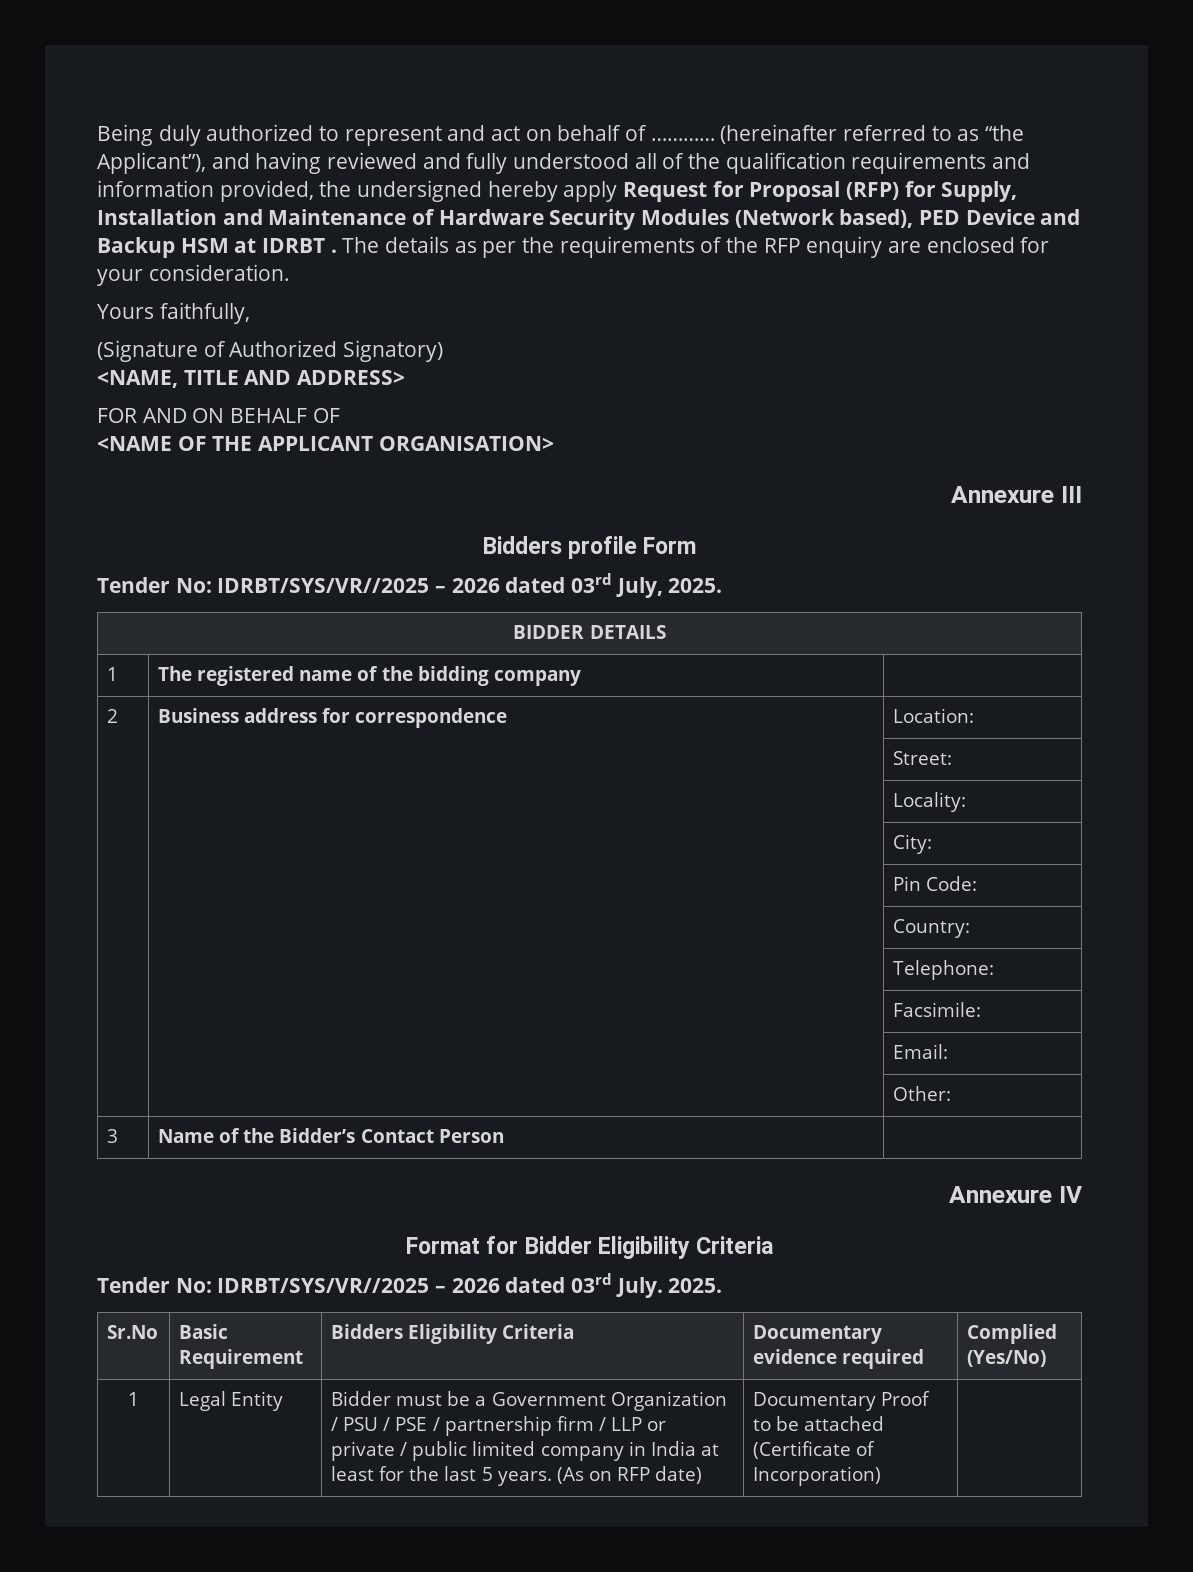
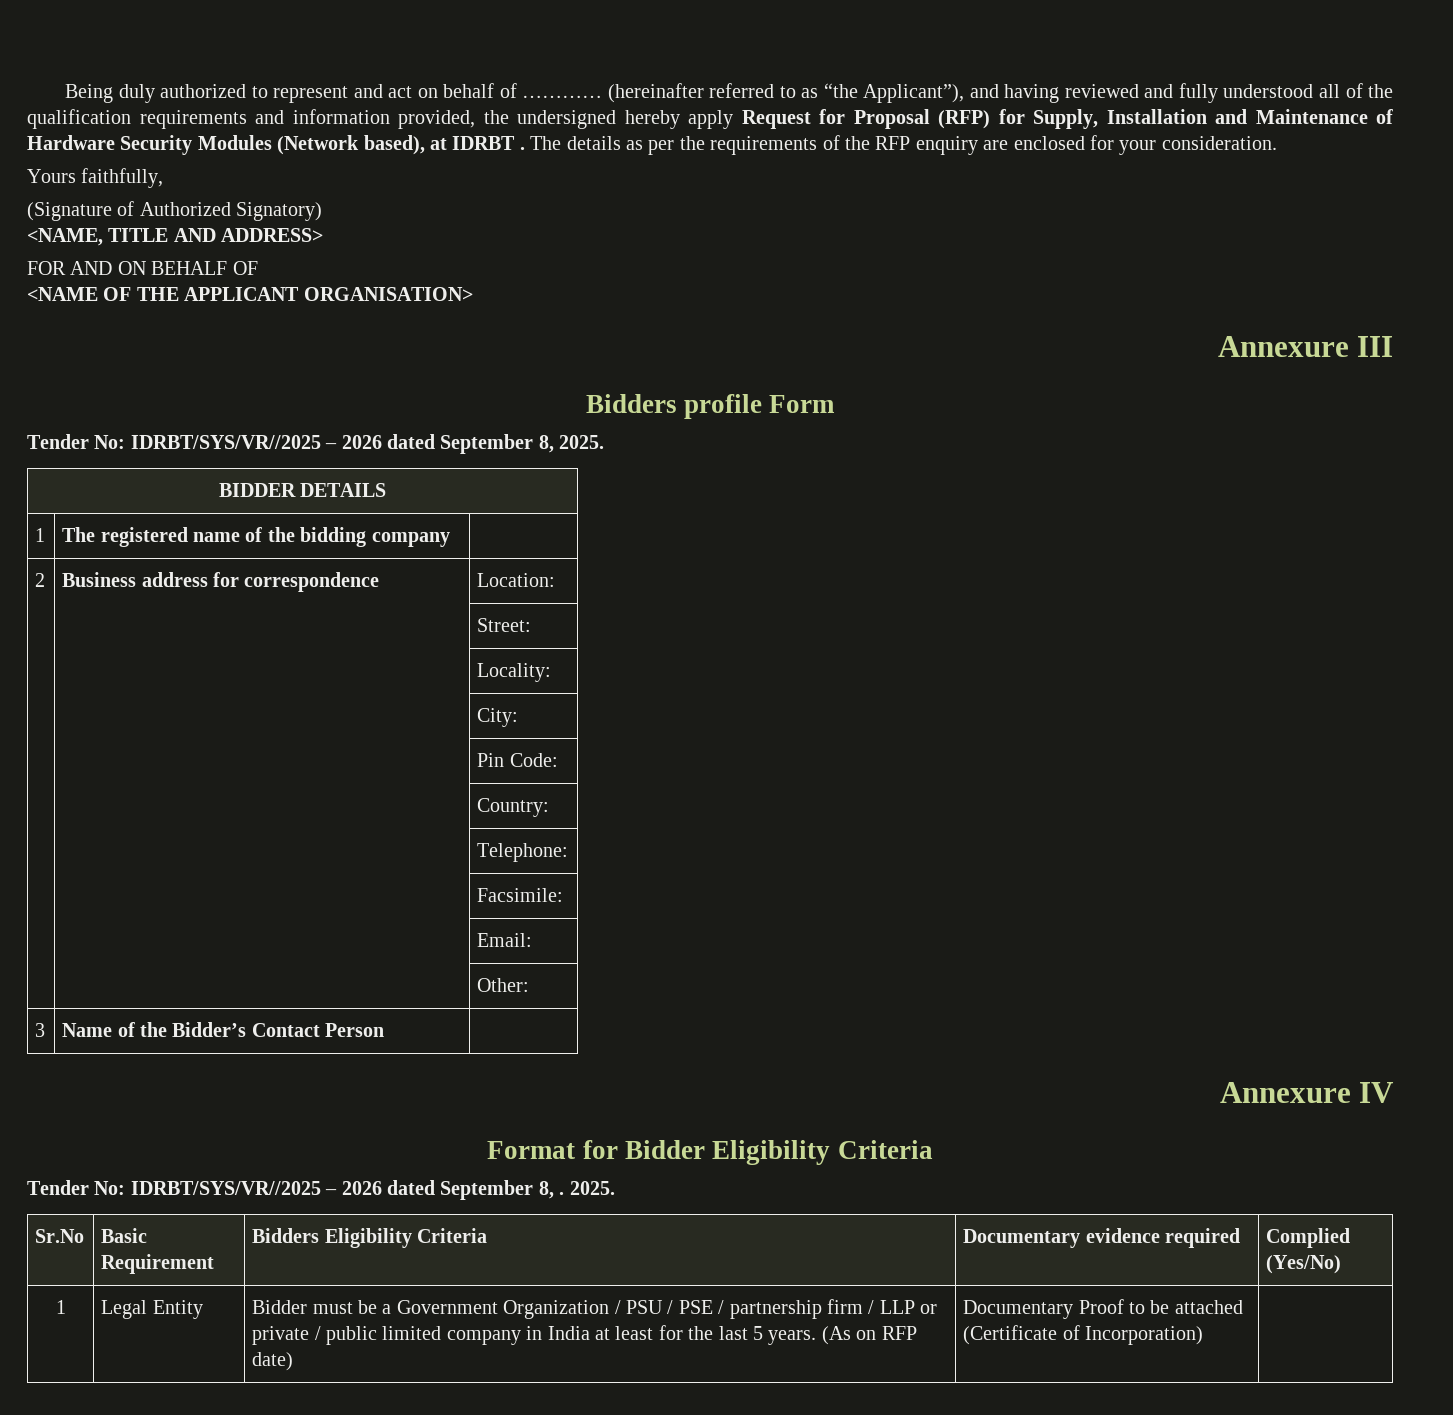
[919,209,1081,225] [97,237,229,258] PED Device and Backup HSM -> (425, 145) none
[570,573,663,598] 03rd July, -> [440,434,554,454] September 8,
[570,1273,663,1298] 03rd July. -> [440,1180,565,1200] September 8, .

